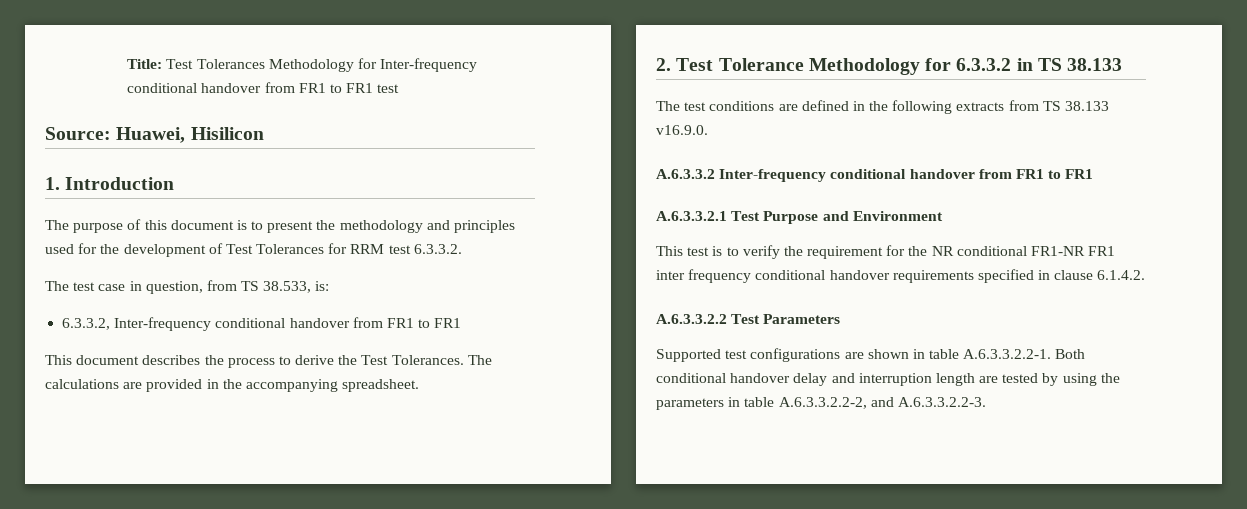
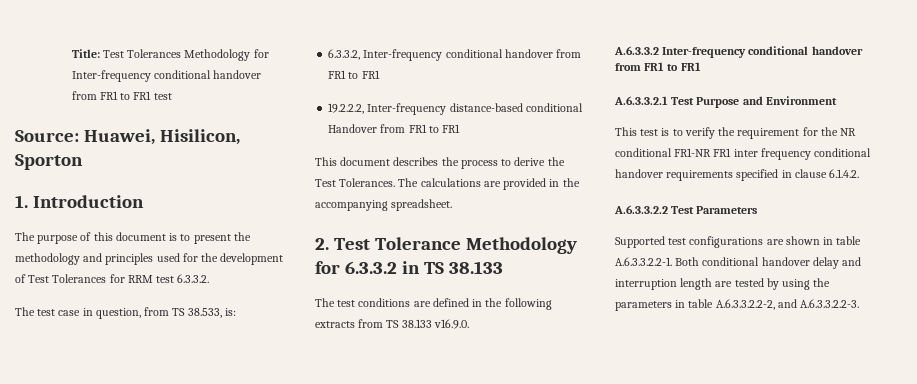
[190,127,264,140] Hisilicon -> [159,129,240,145] [15,154,83,170] Hisilicon, Sporton
(462, 323) none -> [328,103,583,115] [328,124,461,133] // 19.2.2.2, Inter-frequency distance-based conditional Handover from FR1 to FR1

